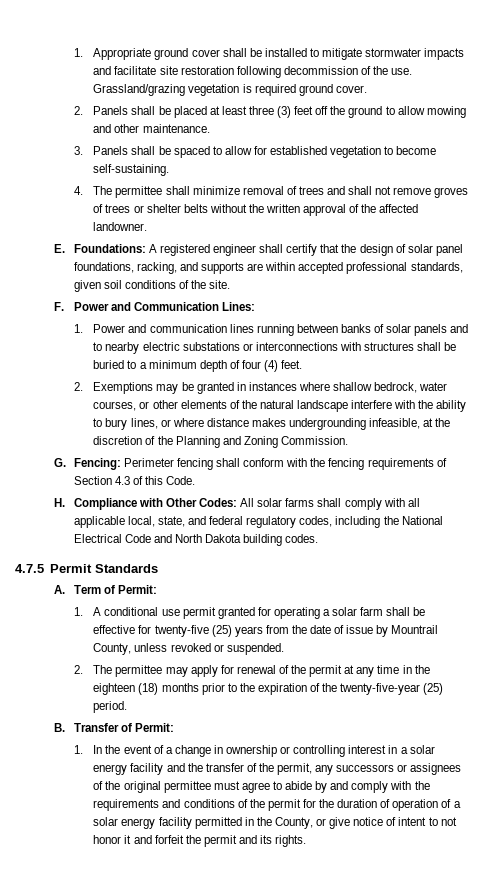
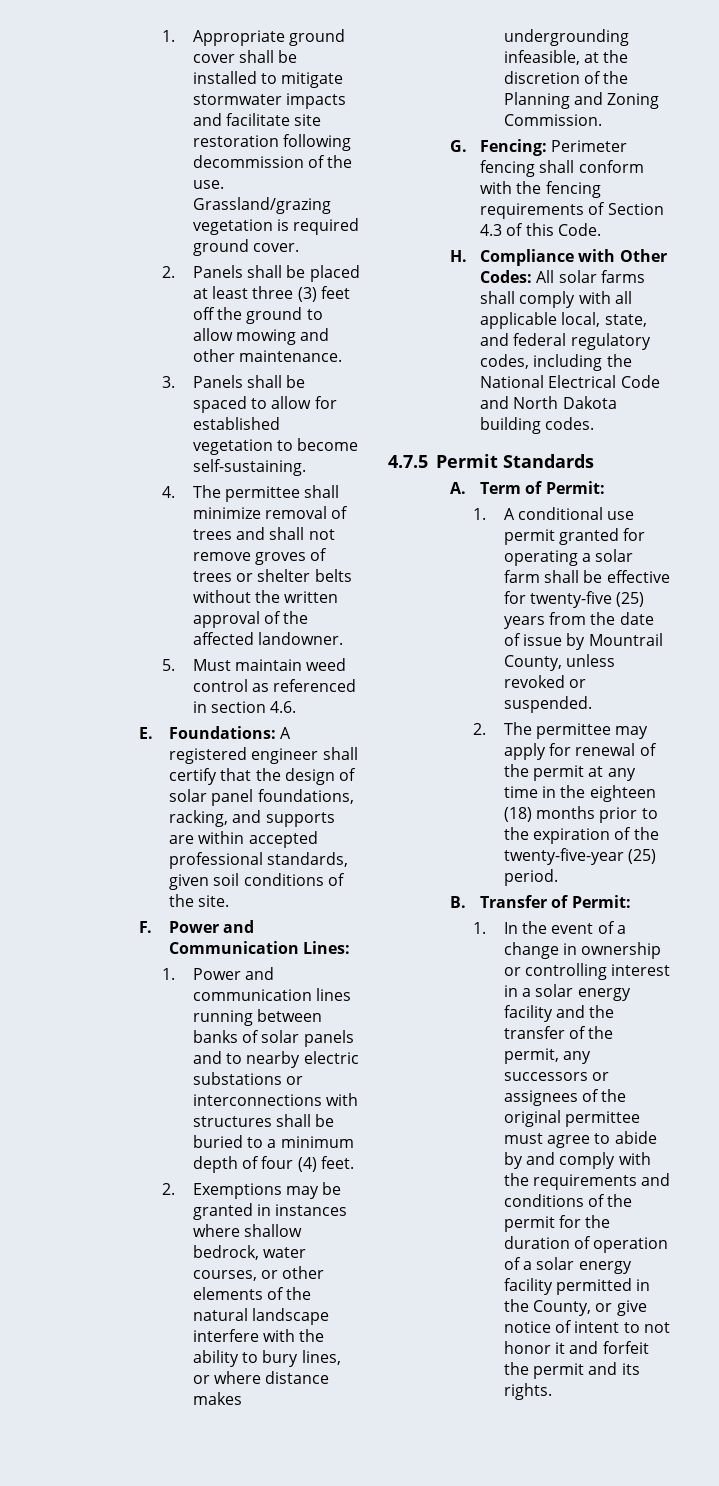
(148, 226) none -> [162,658,347,671] [192,679,357,692] [192,701,297,713] // 5. Must maintain weed control as referenced in section 4.6.

